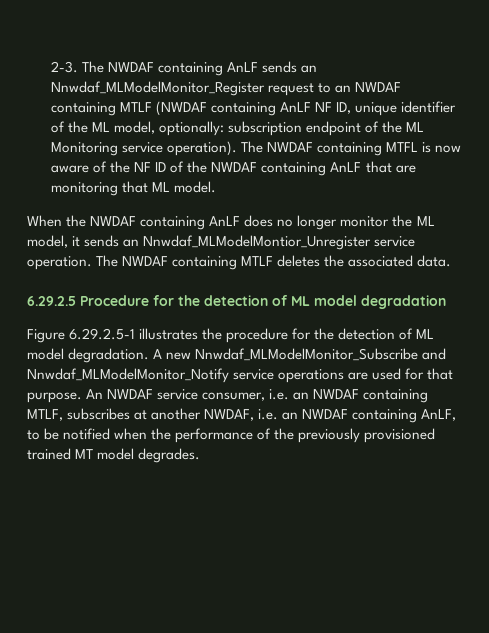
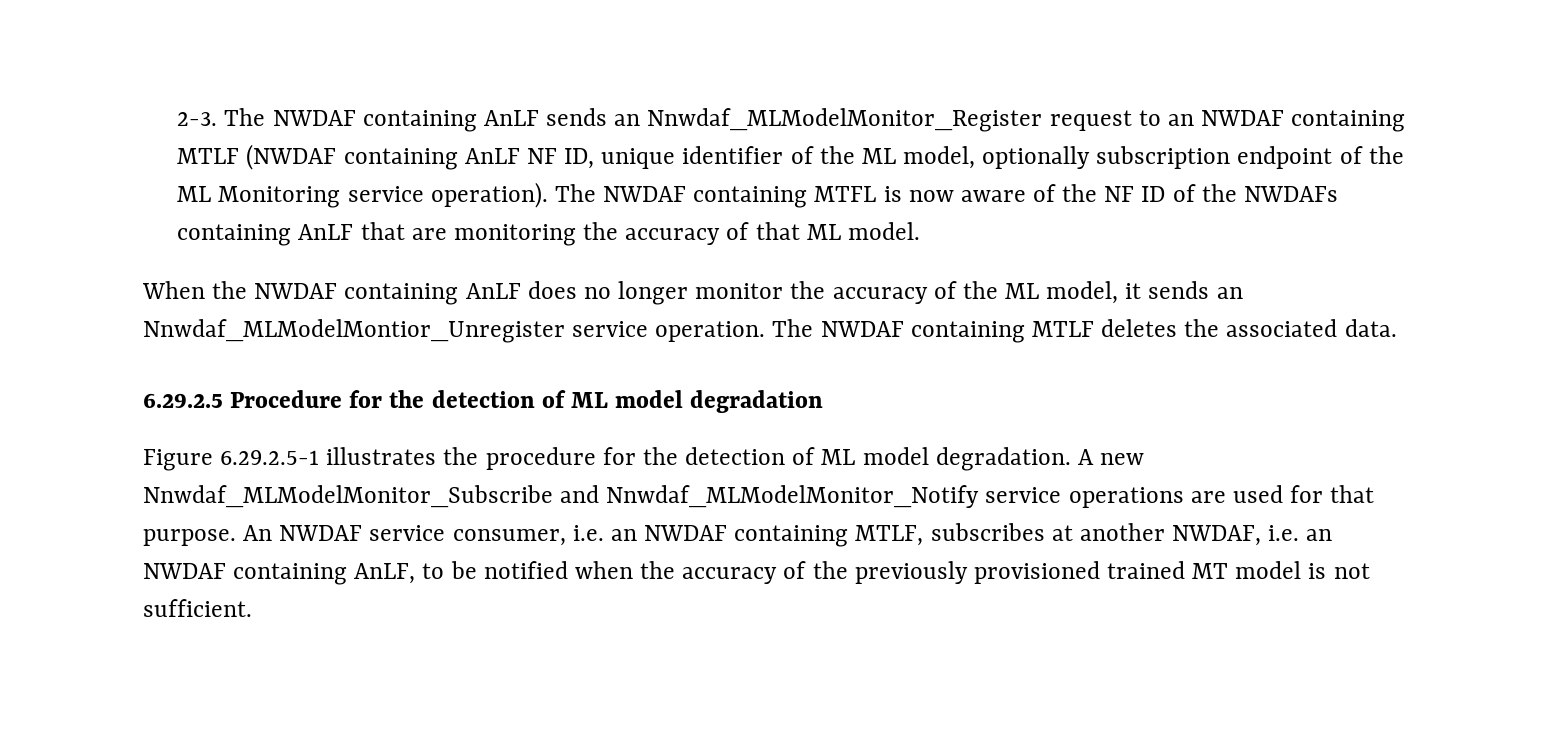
[159,121,225,136] optionally: -> [982,146,1091,169] optionally
[211,162,258,172] NWDAF -> [1243,186,1338,202] NWDAFs
(119, 189) none -> [583,222,750,245] the accuracy of
(413, 221) none -> [832,281,998,304] accuracy of the
[175,428,254,443] performance -> [682,567,778,584] accuracy
[138,448,201,463] degrades. -> [1308,563,1370,579] [143,599,252,617] is not sufficient.

